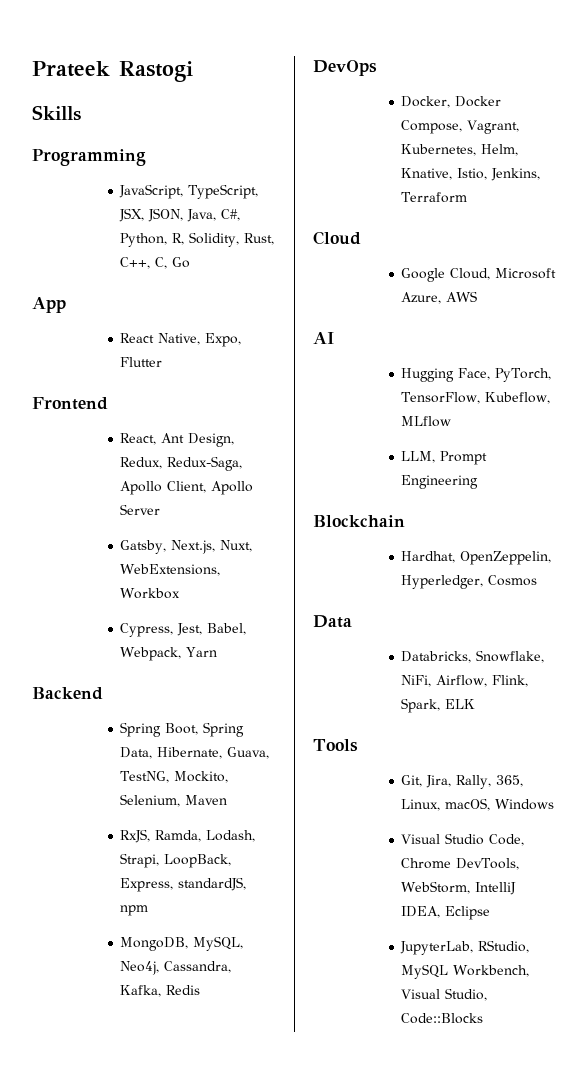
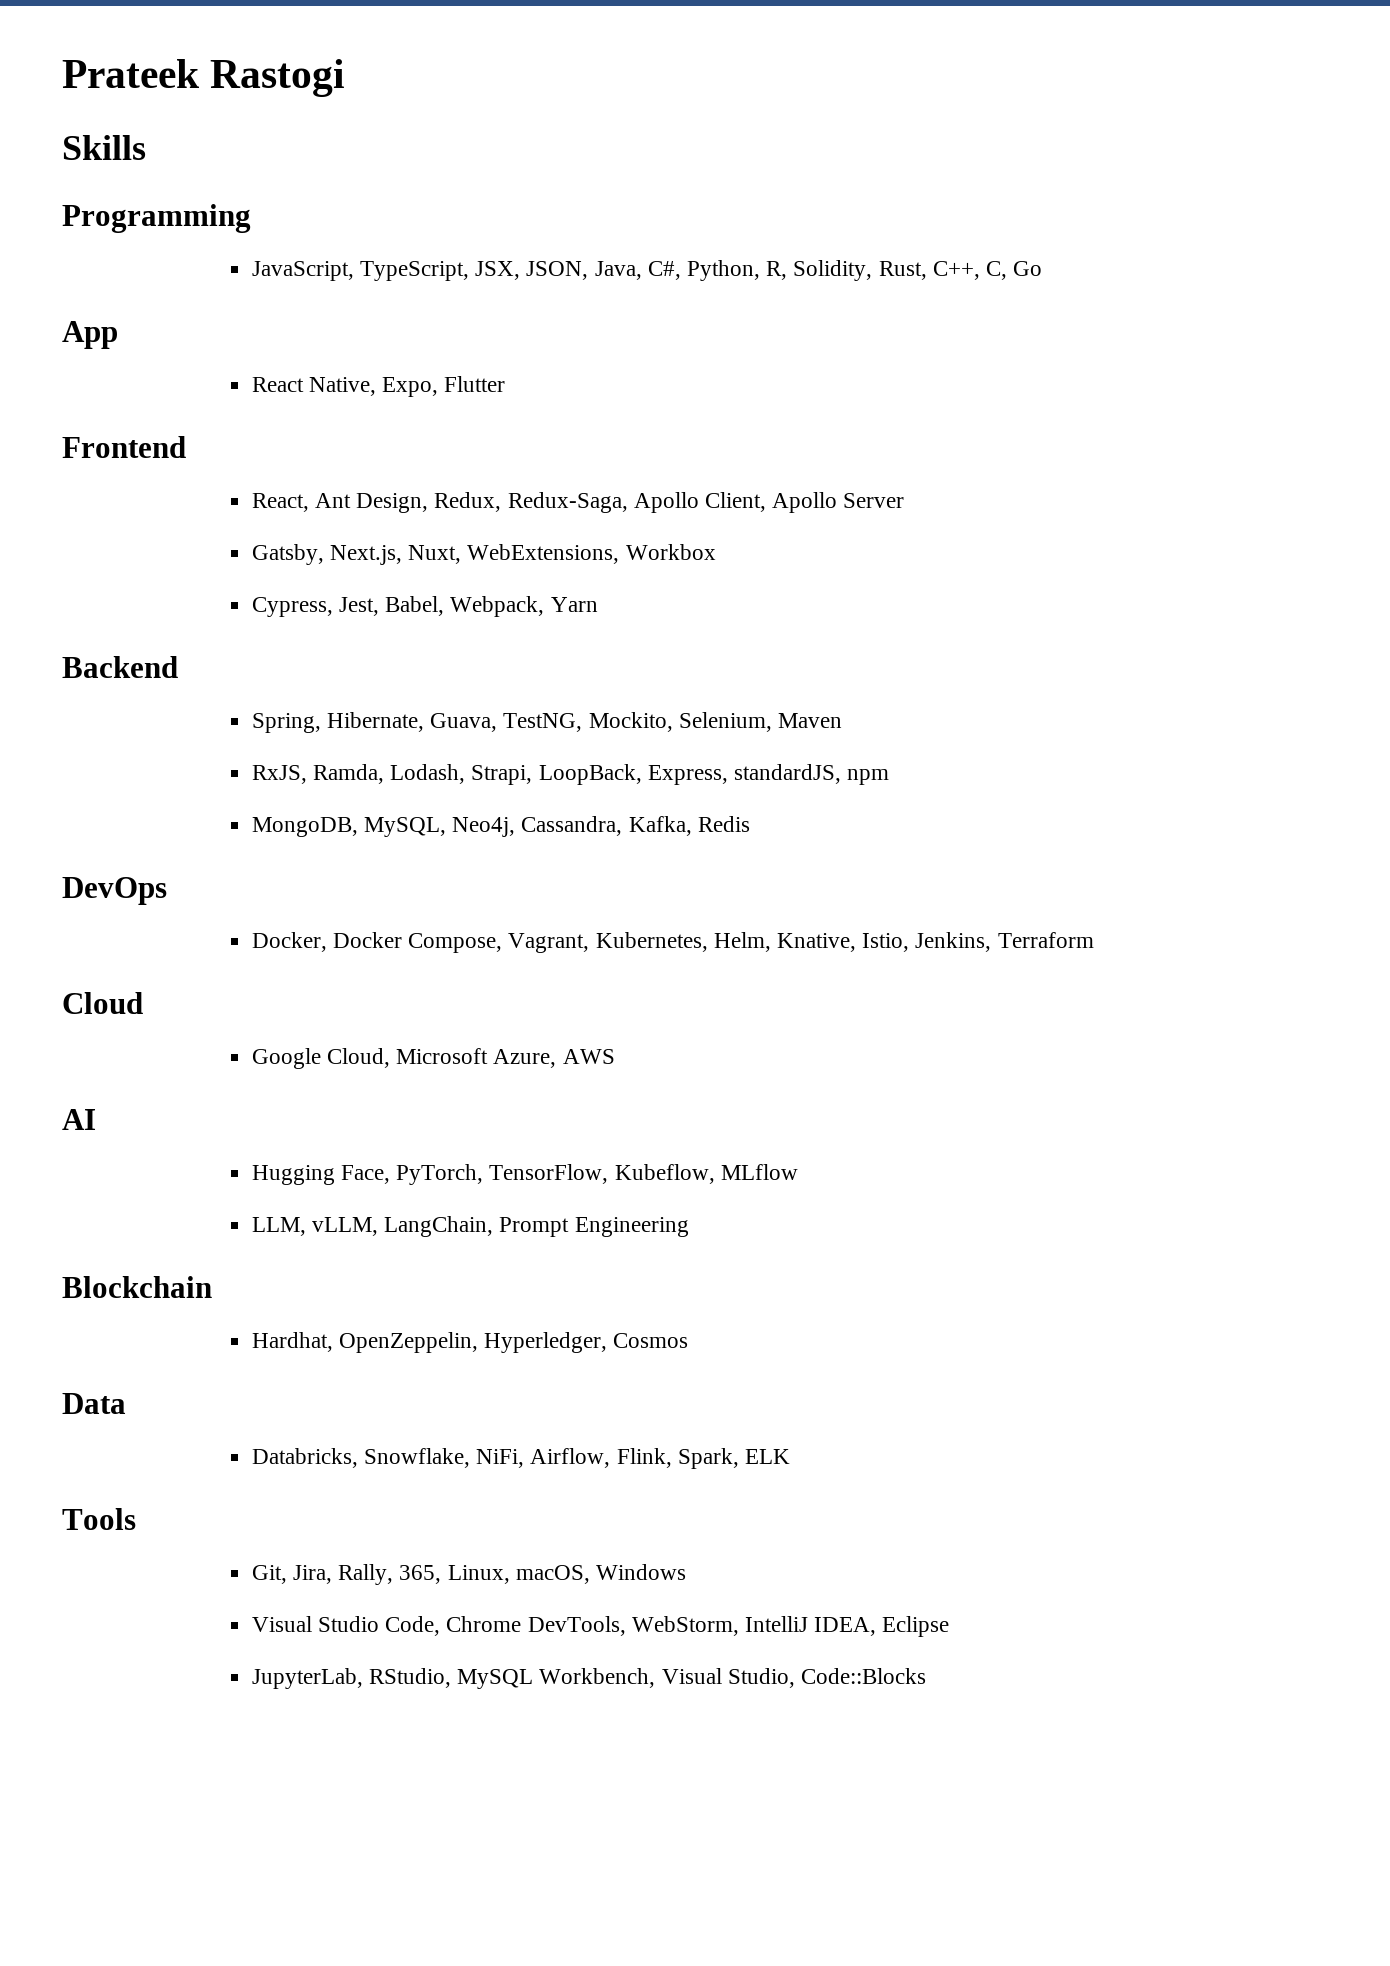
[120,722,245,737] [120,747,153,759] Spring Boot, Spring Data, -> [251,713,321,733] Spring,
(436, 457) none -> [311,1216,494,1237] vLLM, LangChain,

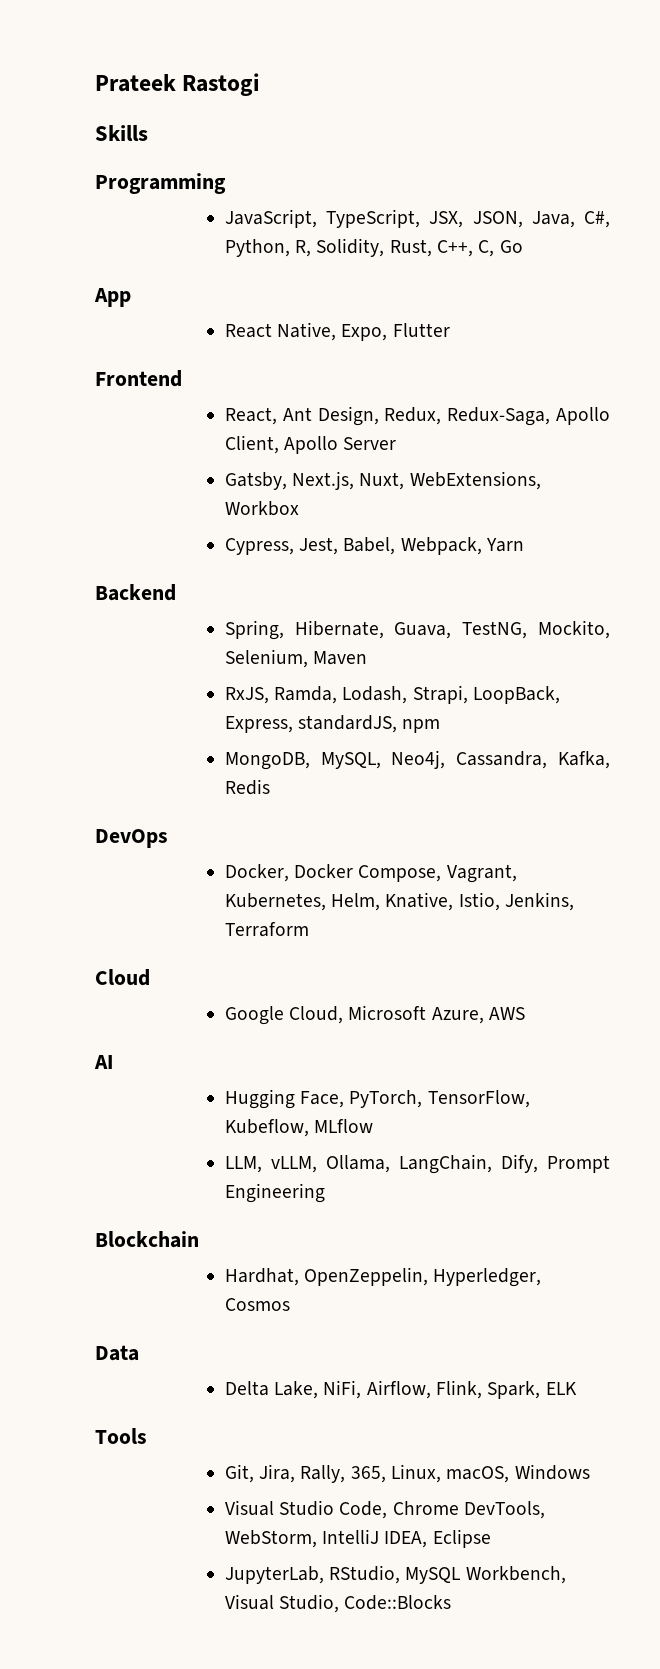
[384,1216,494,1237] LangChain, -> [325,1154,538,1174] Ollama, LangChain, Dify,
[251,1448,470,1468] Databricks, Snowflake, -> [224,1381,319,1399] Delta Lake,

